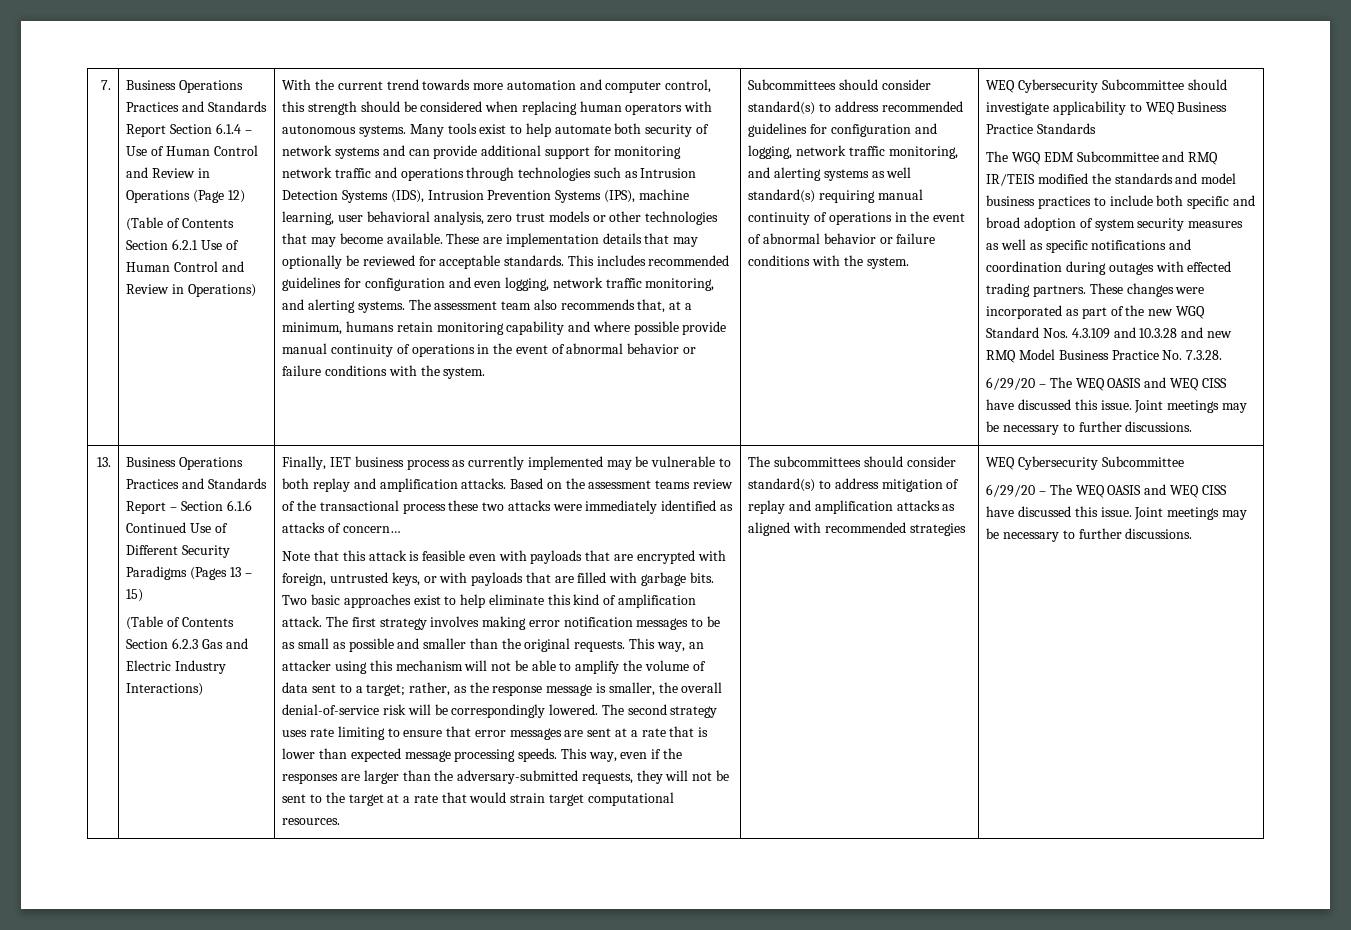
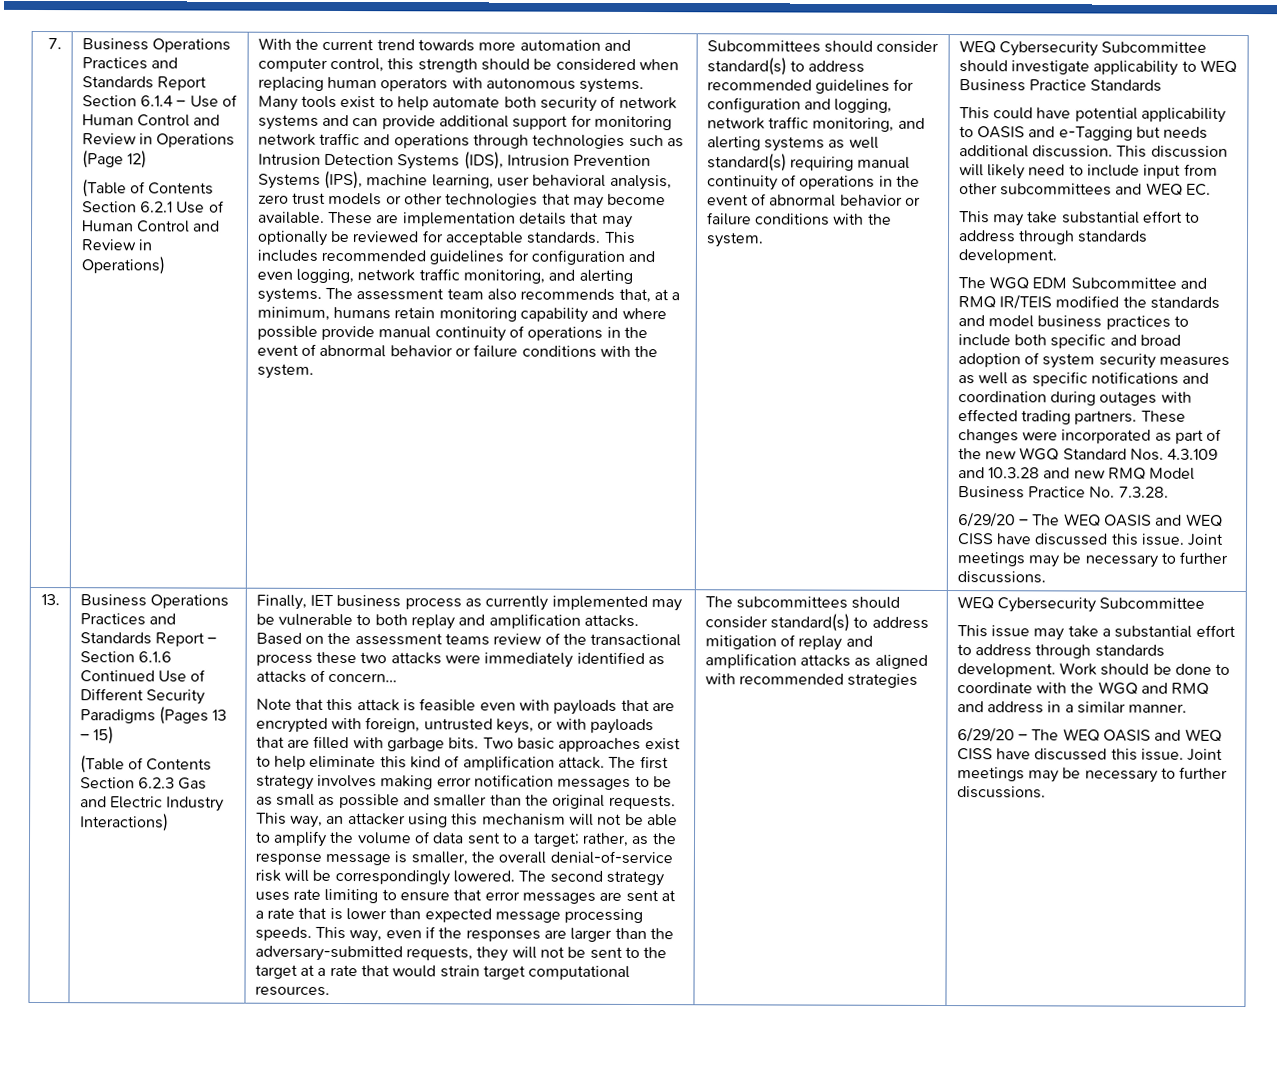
(1097, 128) none -> [958,107,1227,123] [958,126,1209,141] [958,145,1228,158] [958,163,1218,180] [958,182,1212,196] [958,210,1201,227] [957,230,1149,245] [957,249,1057,264] // This could have potential applicability to OASIS and e-Tagging but needs additional discussion. This discussion will likely need to include input from other subcommittees and WEQ EC. // This may take substantial effort to address through standards development.
(1184, 461) none -> [956,624,1236,641] [956,644,1165,659] [956,662,1231,678] [956,681,1210,695] [956,701,1188,714] // This issue may take a substantial effort to address through standards development. Work should be done to coordinate with the WGQ and RMQ and address in a similar manner.

